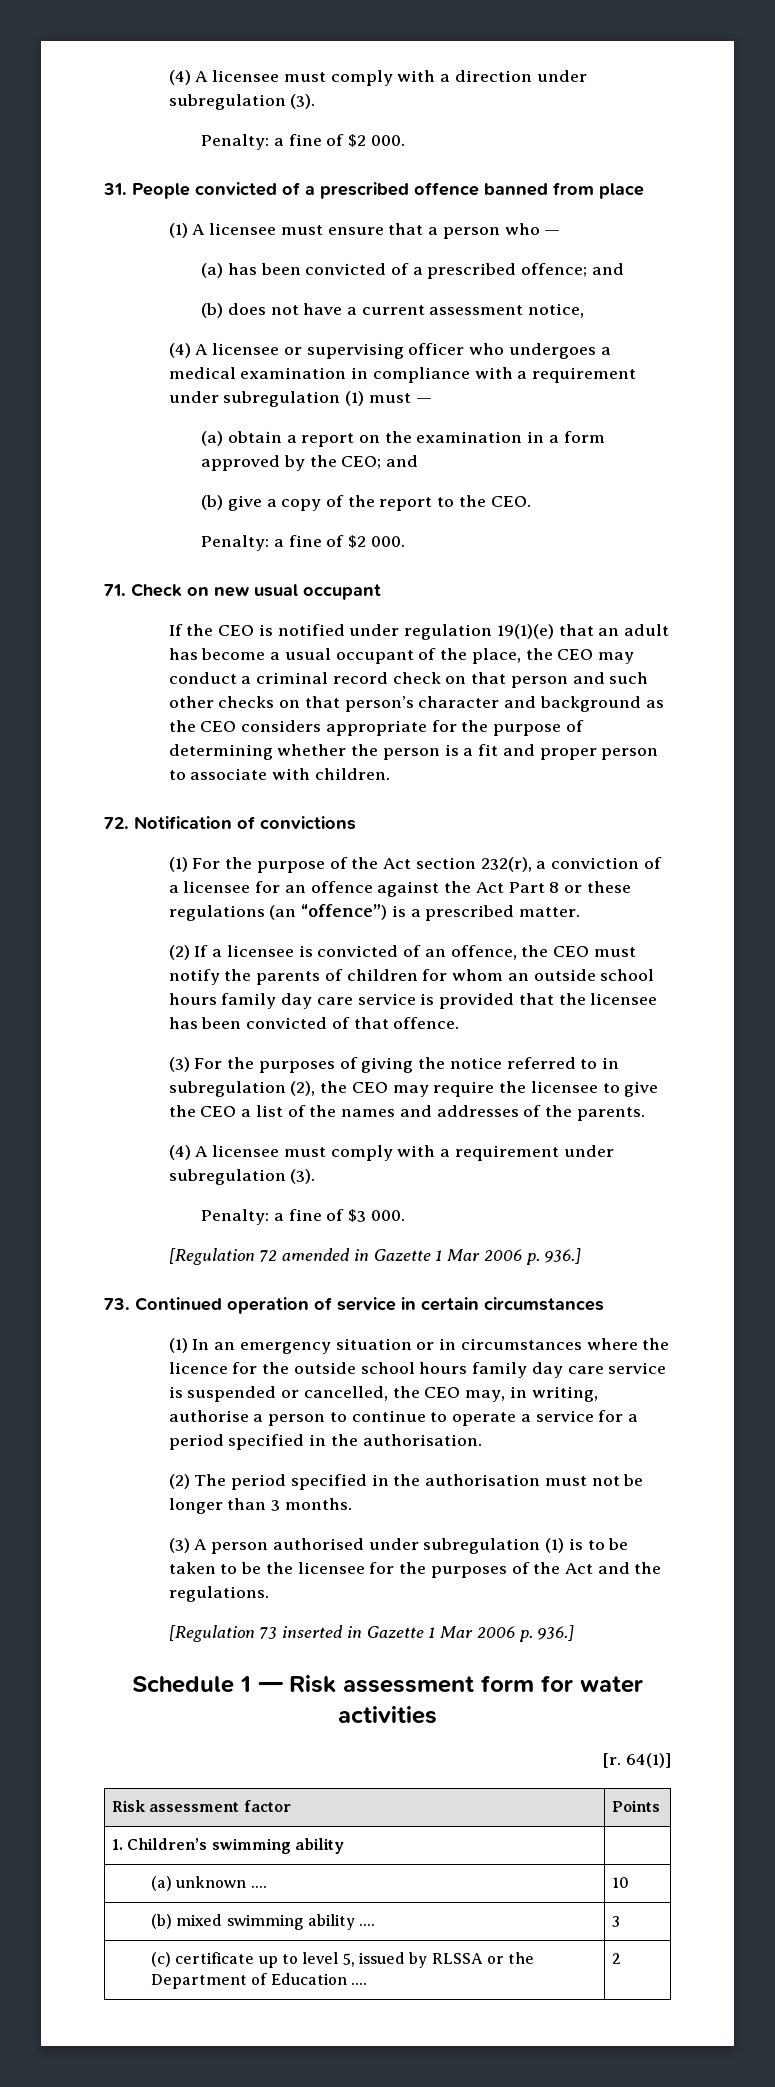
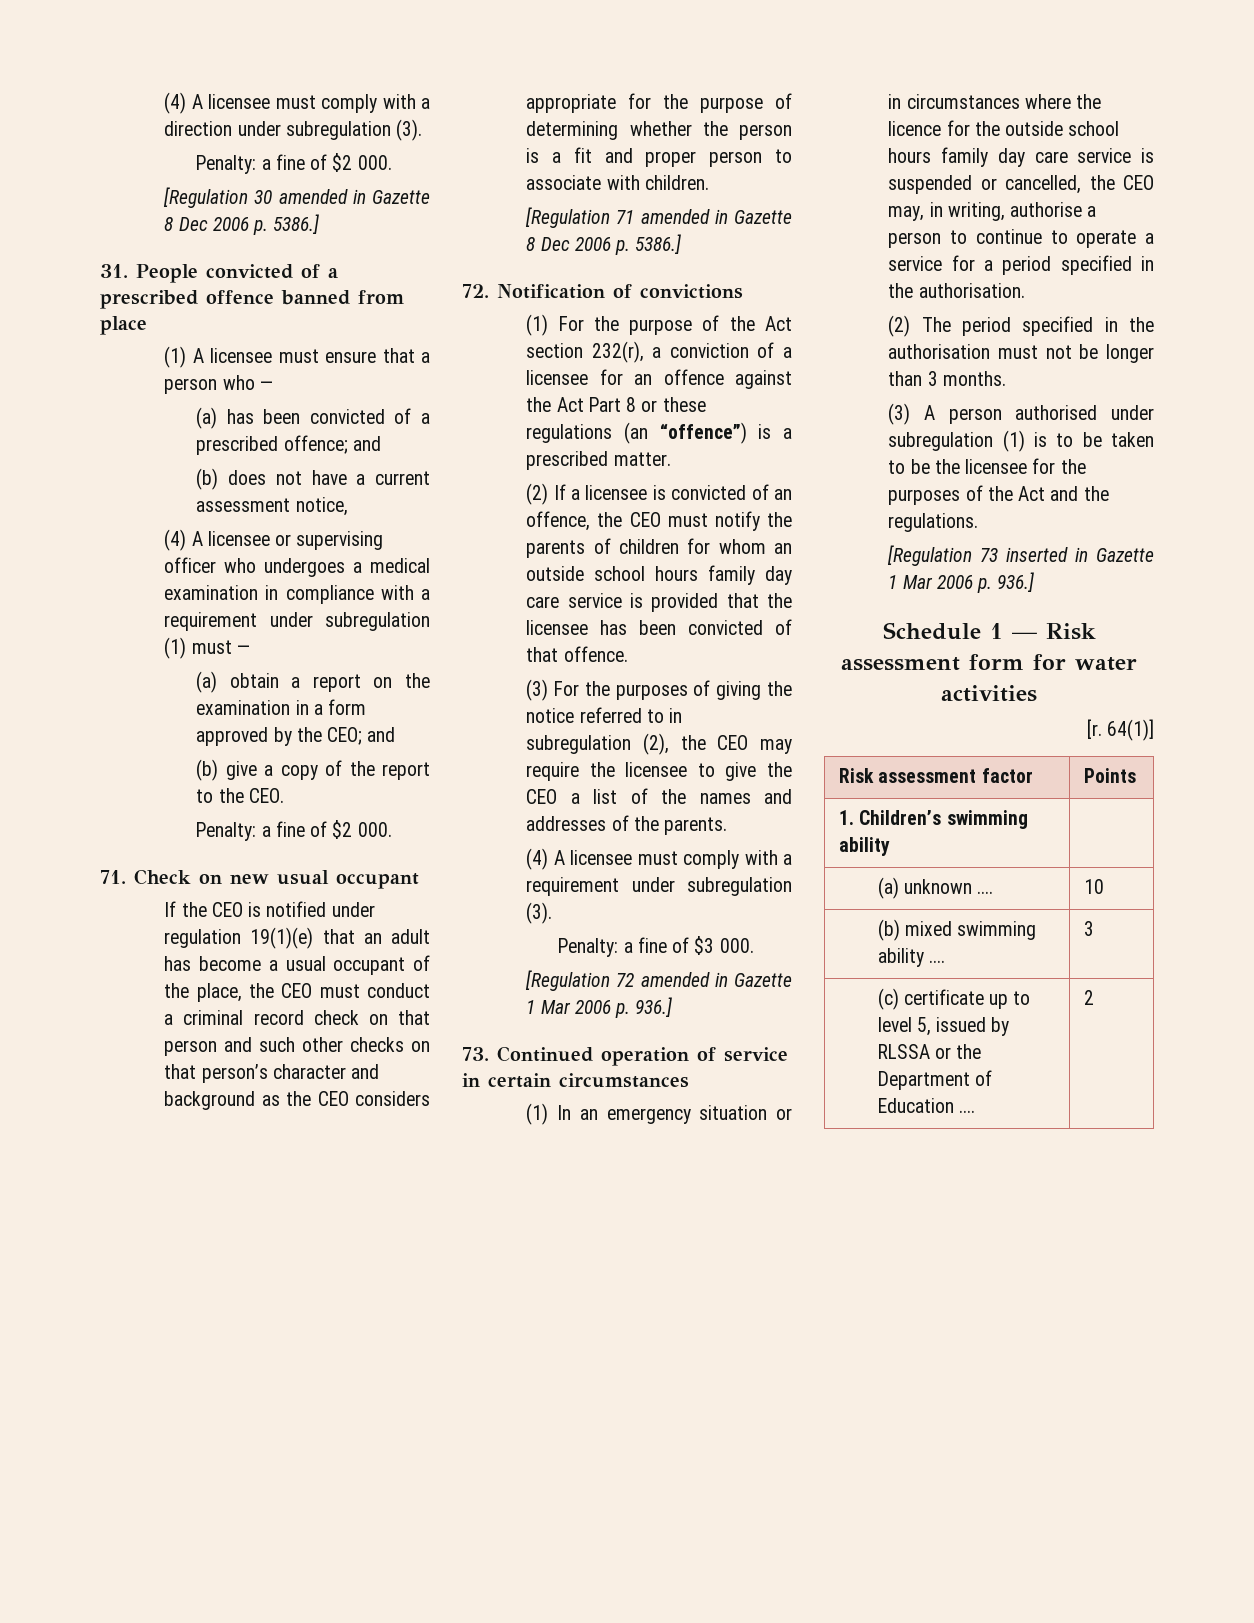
(405, 140) none -> [163,187,430,208] [164,214,320,235] // [Regulation 30 amended in Gazette 8 Dec 2006 p. 5386.]
[597,652,634,664] may -> [319,984,360,998] must
(390, 774) none -> [525,207,792,228] [526,234,682,255] // [Regulation 71 amended in Gazette 8 Dec 2006 p. 5386.]

